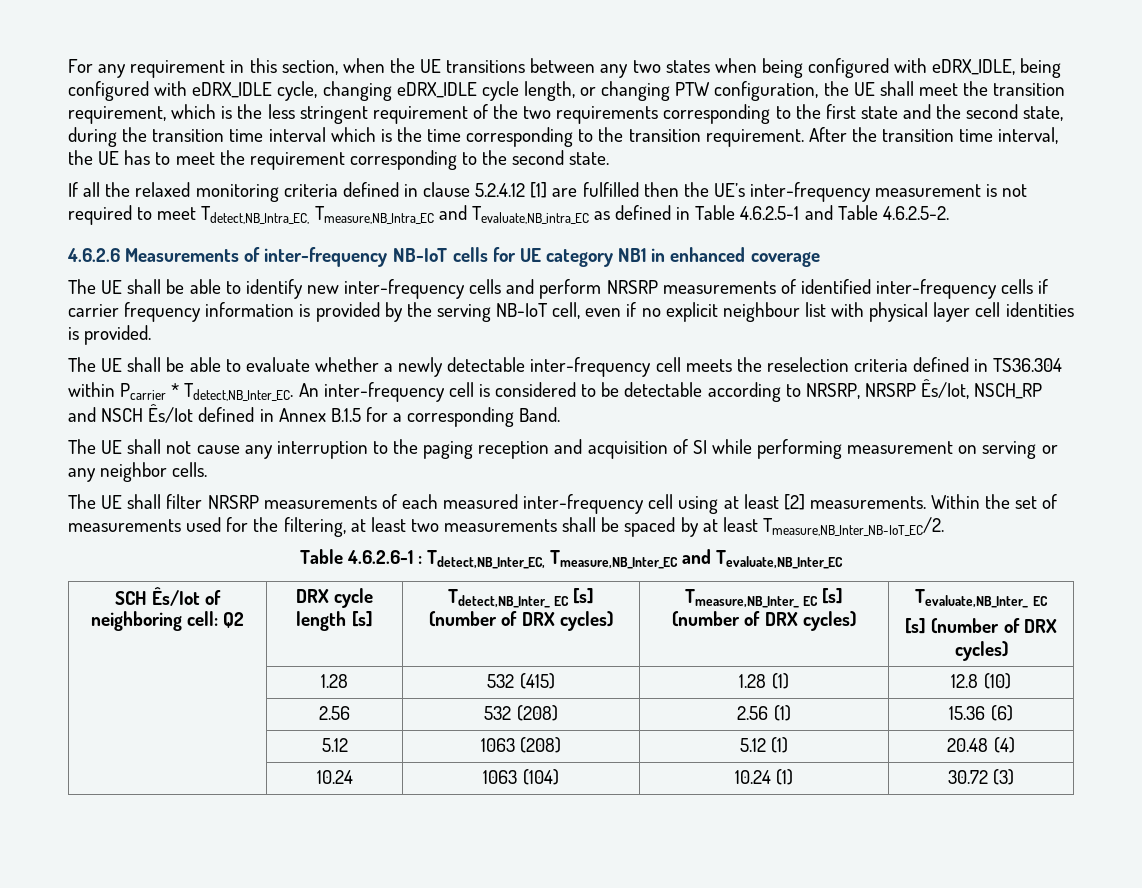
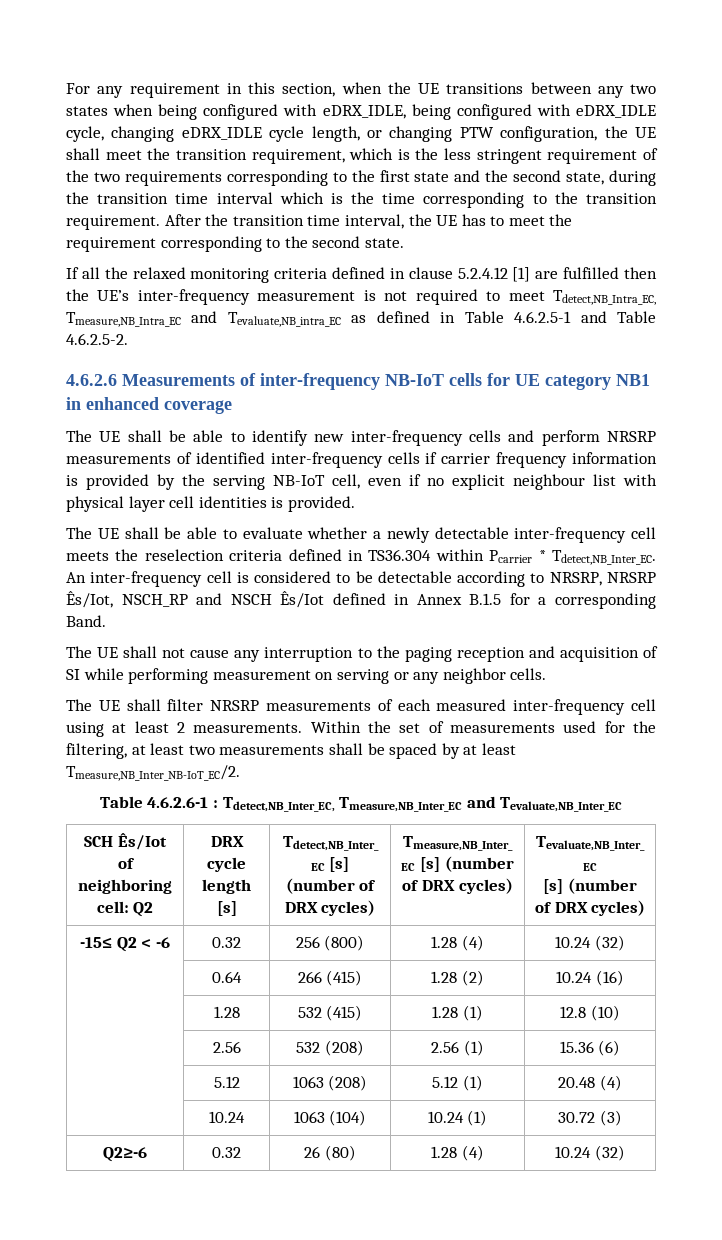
[783,494,805,510] [2] -> [177,722,185,733] 2
(1008, 651) none -> [80,937,170,952] [212,937,241,948] [295,935,365,951] [431,935,484,951] [555,935,625,951] [212,971,242,983] [297,970,363,986] [431,970,484,986] [556,970,624,986] // -15≤ Q2 < -6 | 0.32 | 256 (800) | 1.28 (4) | 10.24 (32) // | 0.64 | 266 (415) | 1.28 (2) | 10.24 (16)
(1015, 777) none -> [103,1147,147,1162] [212,1147,241,1158] [304,1145,356,1161] [431,1145,484,1161] [555,1145,625,1161] // Q2≥-6 | 0.32 | 26 (80) | 1.28 (4) | 10.24 (32)

